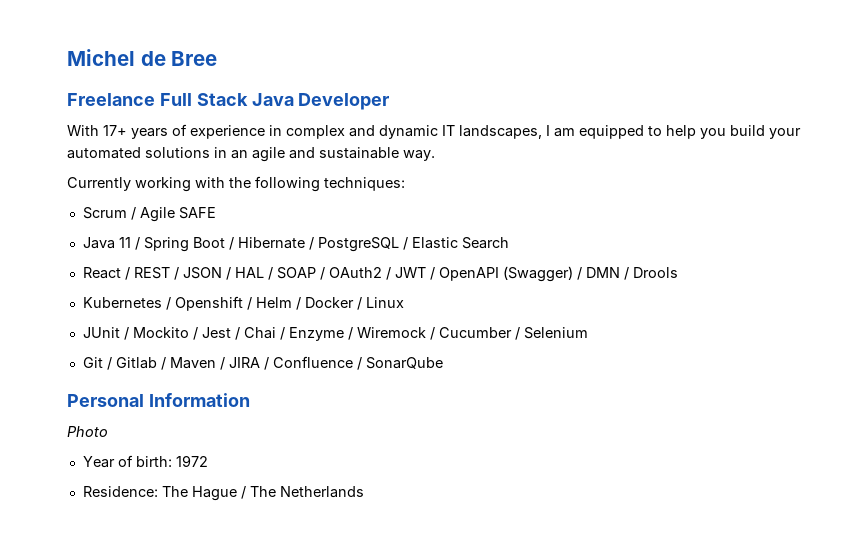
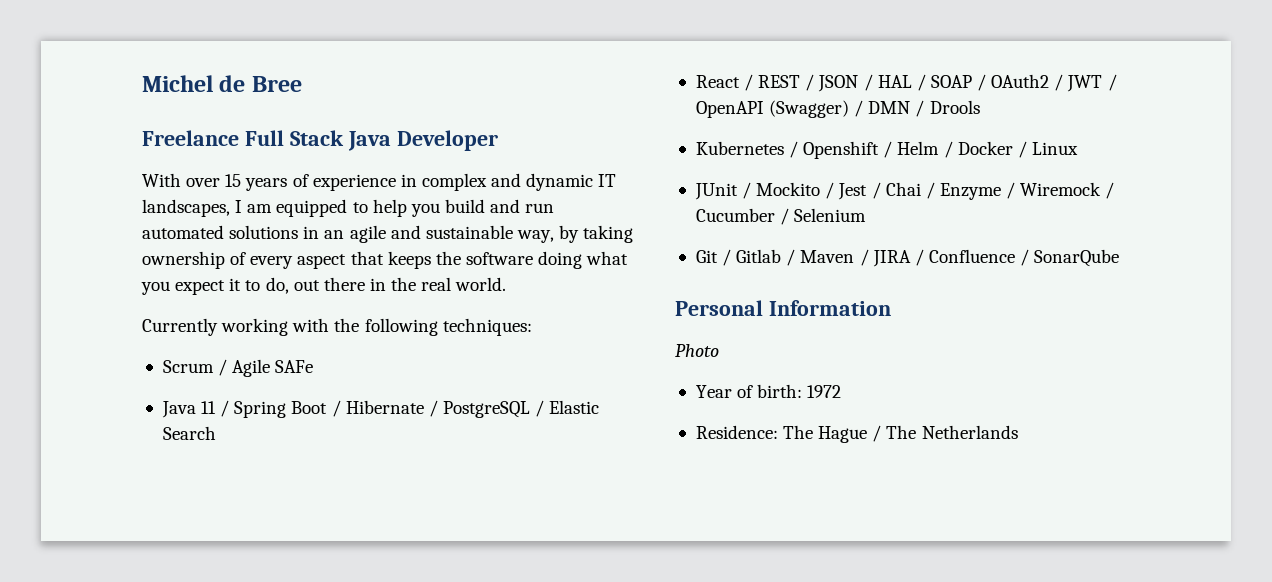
[103,125,127,136] 17+ -> [186,174,242,187] over 15
[769,128,801,139] your -> [490,199,555,213] and run
[403,150,435,161] way. -> [516,225,634,243] [142,251,629,269] [141,277,507,295] way, by taking ownership of every aspect that keeps the software doing what you expect it to do, out there in the real world.
[178,207,216,219] SAFE -> [275,360,314,373] SAFe

